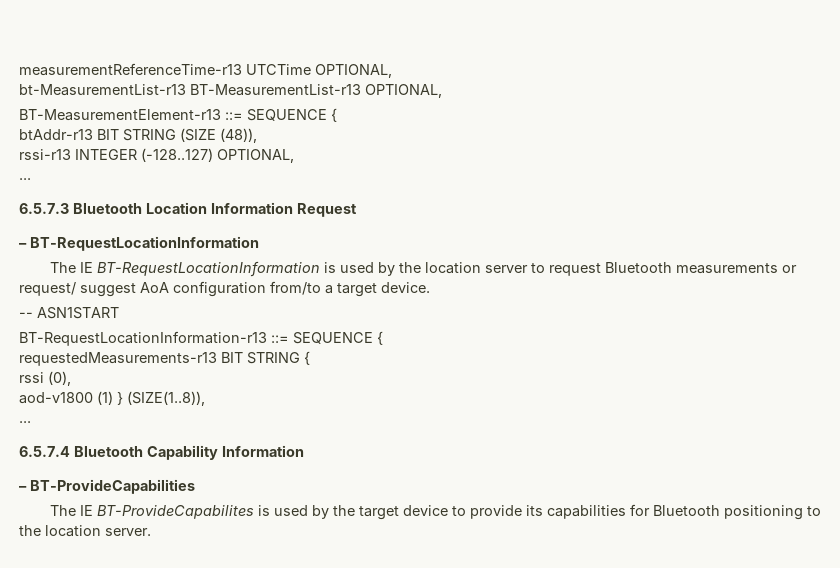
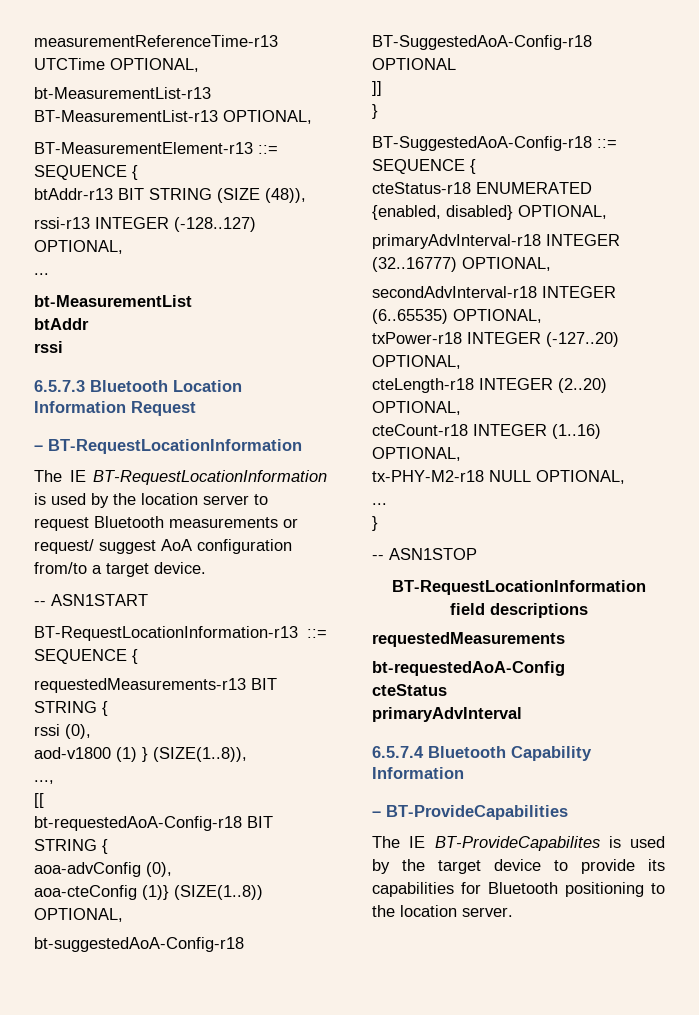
(31, 179) none -> [34,295,192,307] [34,318,89,330] [34,341,63,353] // bt-MeasurementList // btAddr // rssi
[19,421,31,423] ... -> [34,780,54,784] [34,793,44,808] [34,816,273,831] [34,839,108,854] [34,862,172,877] [34,885,263,900] [34,908,123,922] [34,937,244,952] [372,35,592,50] [372,58,456,70] [372,81,382,96] [372,104,378,119] [372,136,617,151] [372,159,476,174] [372,182,592,194] [372,205,607,220] [372,234,620,249] [372,257,551,272] [372,286,616,298] [372,309,542,324] [372,332,619,347] [372,355,461,369] [372,378,607,393] [372,401,461,415] [372,424,601,439] [372,447,461,461] [372,470,625,484] [372,503,387,505] [372,516,378,531] [372,548,477,560] [391,580,646,595] [449,603,588,618] [372,632,565,647] [372,661,565,676] [372,684,447,696] [372,707,522,722] ..., // [[ // bt-requestedAoA-Config-r18 BIT STRING { // aoa-advConfig (0), // aoa-cteConfig (1)} (SIZE(1..8)) OPTIONAL, // bt-suggestedAoA-Config-r18 BT-SuggestedAoA-Config-r18 OPTIONAL // ]] // } // BT-SuggestedAoA-Config-r18 ::= SEQUENCE { // cteStatus-r18 ENUMERATED {enabled, disabled} OPTIONAL, // primaryAdvInterval-r18 INTEGER (32..16777) OPTIONAL, // secondAdvInterval-r18 INTEGER (6..65535) OPTIONAL, // txPower-r18 INTEGER (-127..20) OPTIONAL, // cteLength-r18 INTEGER (2..20) OPTIONAL, // cteCount-r18 INTEGER (1..16) OPTIONAL, // tx-PHY-M2-r18 NULL OPTIONAL, // ... // } // -- ASN1STOP // BT-RequestLocationInformation field descriptions // requestedMeasurements // bt-requestedAoA-Config // cteStatus // primaryAdvInterval

